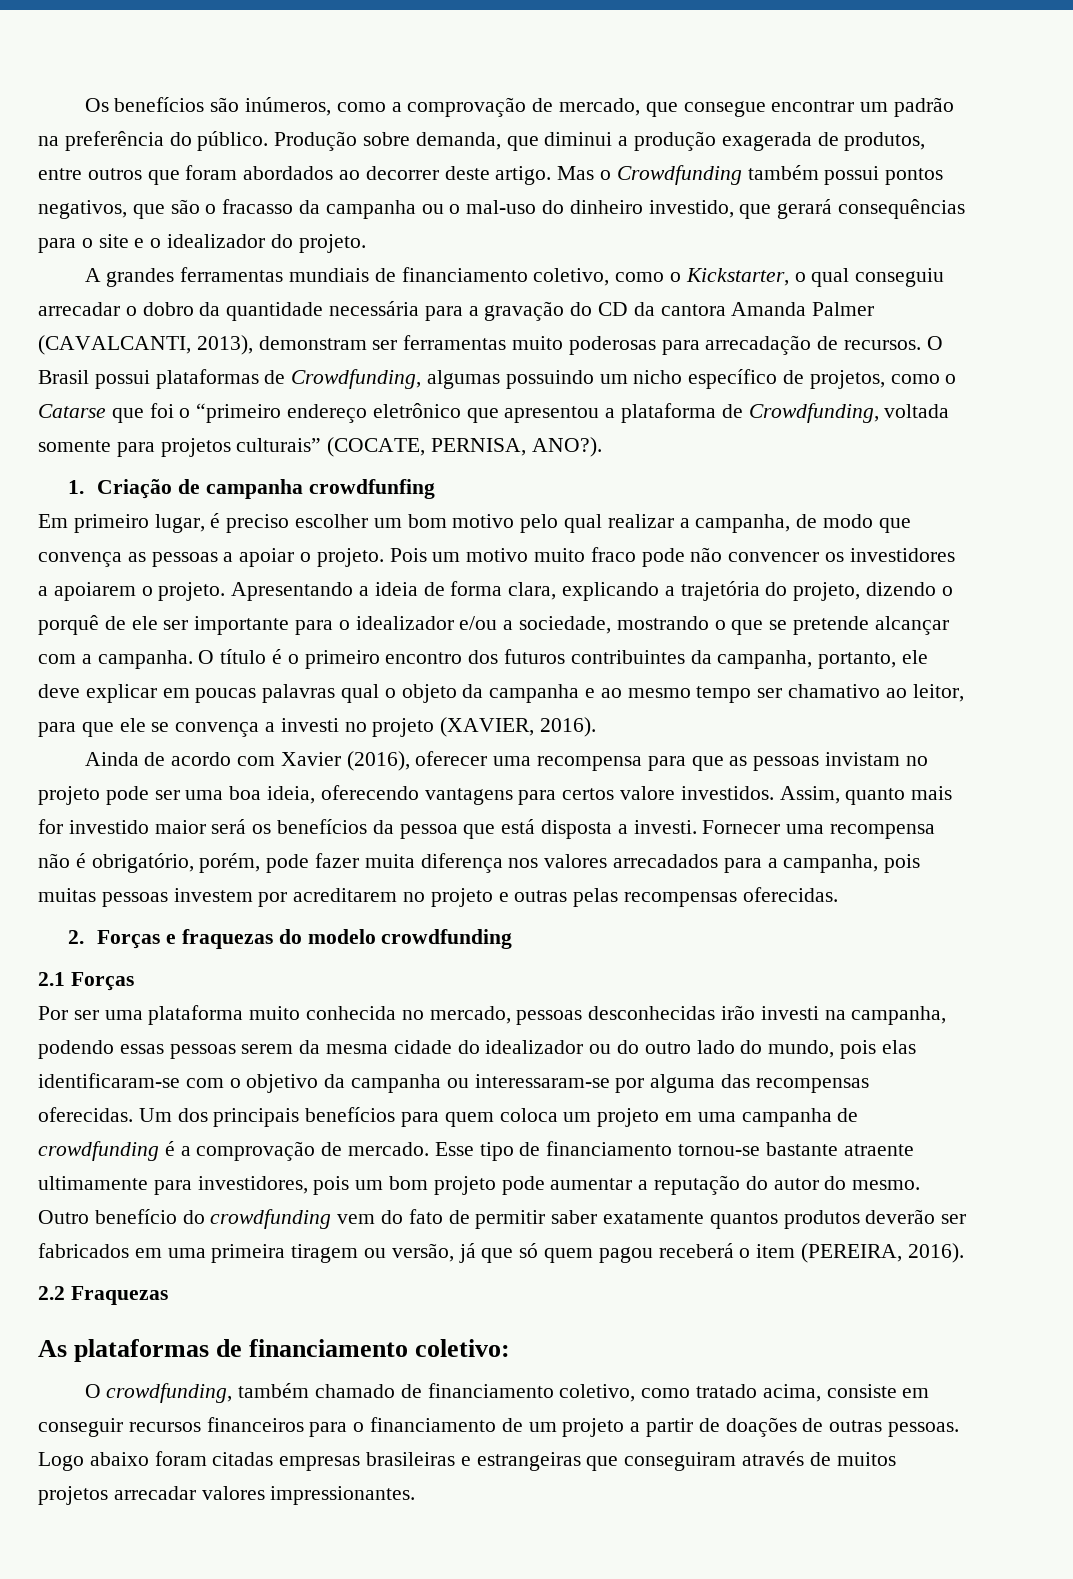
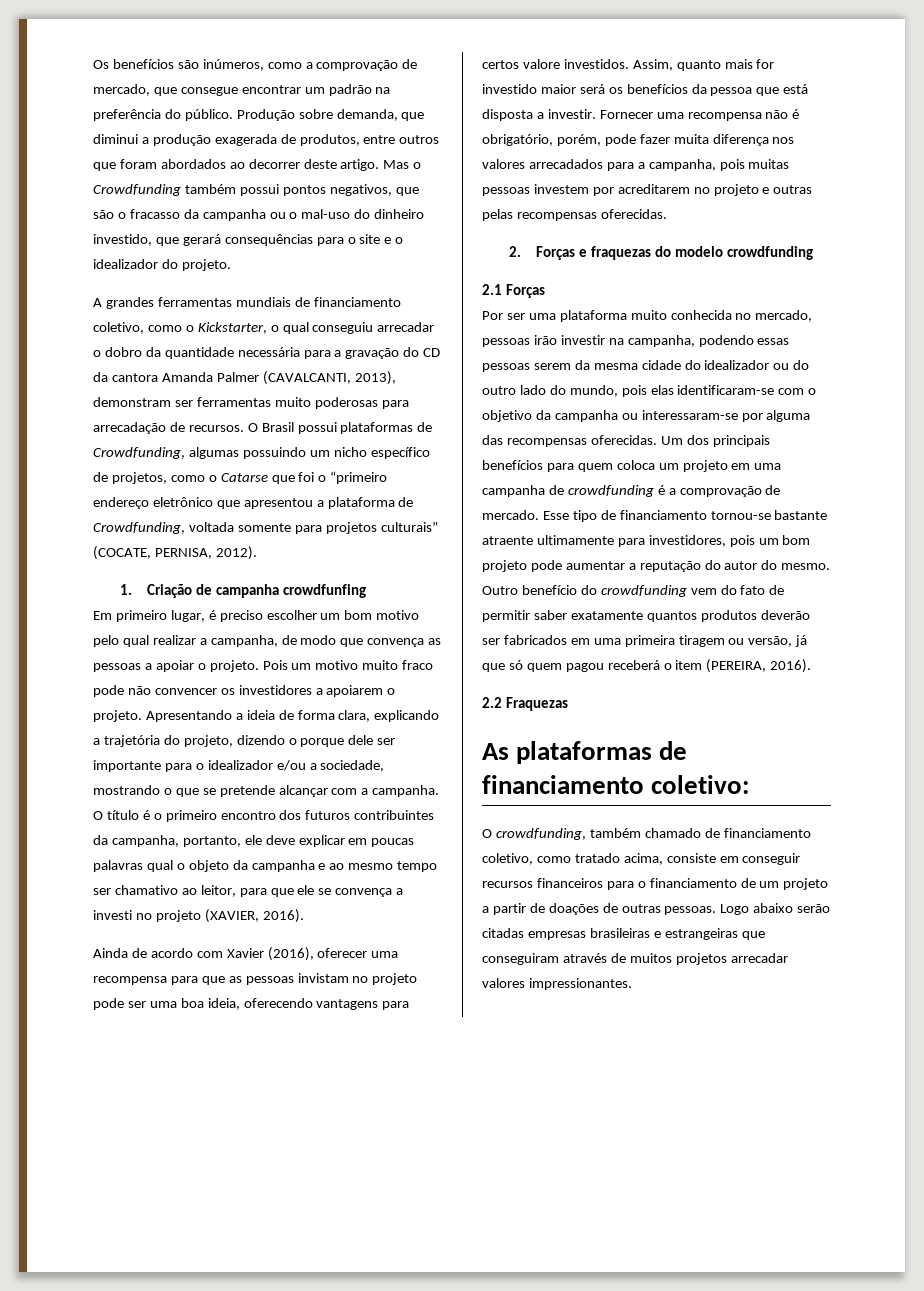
[531,437,602,457] ANO?). -> [215,546,257,560] 2012).
[38,615,158,635] porquê de ele -> [300,735,374,747] porque dele
[633,820,697,834] investi. -> [547,109,596,119] investir.
[588,1005,819,1020] desconhecidas irão investi -> [533,335,605,345] irão investir
[154,1451,207,1466] foram -> [797,904,831,913] serão

